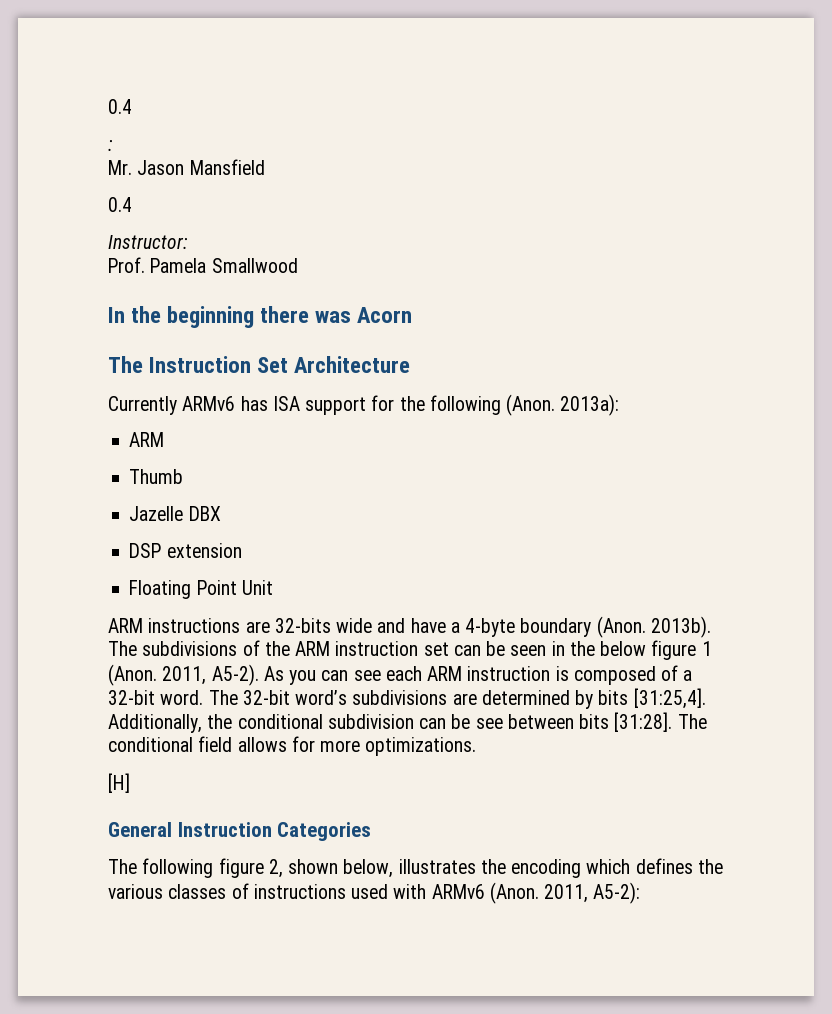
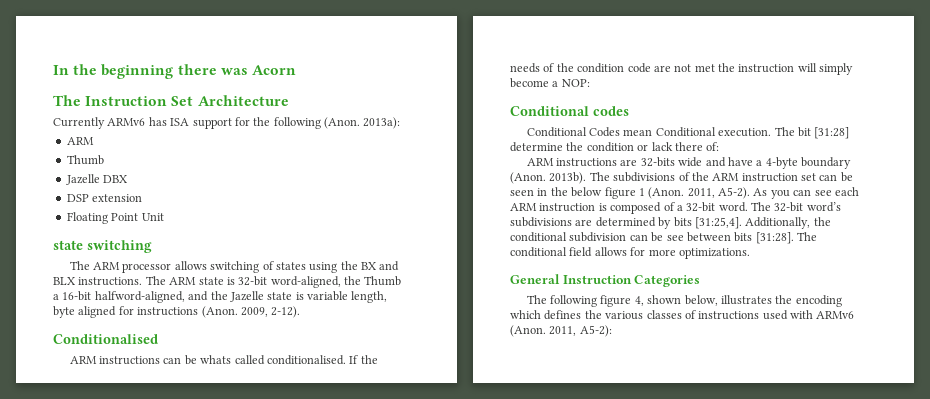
[108,99,132,114] [108,140,113,151] [108,159,265,175] [108,197,132,212] [108,235,188,249] [108,257,298,273] 0.4 // : // Mr. Jason Mansfield // 0.4 // Instructor: // Prof. Pamela Smallwood // -> (53, 70) none
(273, 587) none -> [53,240,152,253] [69,261,400,273] [53,276,402,288] [53,291,388,303] [53,306,301,318] [53,334,158,344] [69,355,378,365] [510,63,854,75] [510,78,590,88] [510,106,629,116] [526,127,850,139] [510,142,720,152] // state switching // The ARM processor allows switching of states using the BX and BLX instructions. The ARM state is 32-bit word-aligned, the Thumb a 16-bit halfword-aligned, and the Jazelle state is variable length, byte aligned for instructions (Anon. 2009, 2-12). // Conditionalised // ARM instructions can be whats called conditionalised. If the needs of the condition code are not met the instruction will simply become a NOP: // Conditional codes // Conditional Codes mean Conditional execution. The bit [31:28] determine the condition or lack there of:
[108,773,130,793] // [H] -> (750, 253) none
[268,859,283,878] 2, -> [634,296,644,306] 4,

